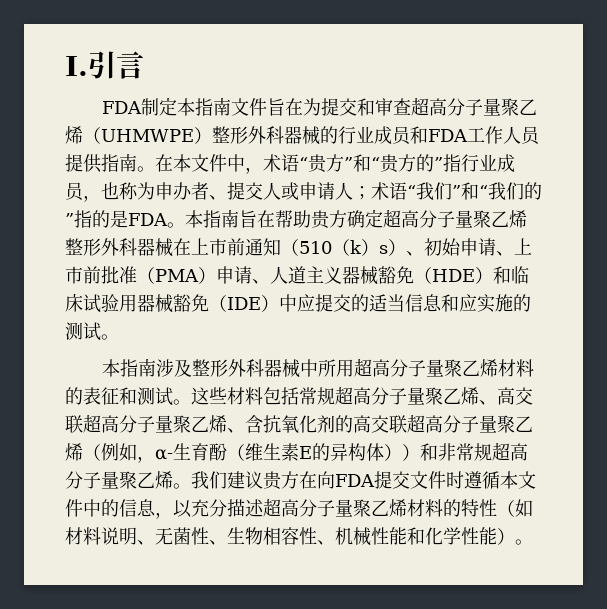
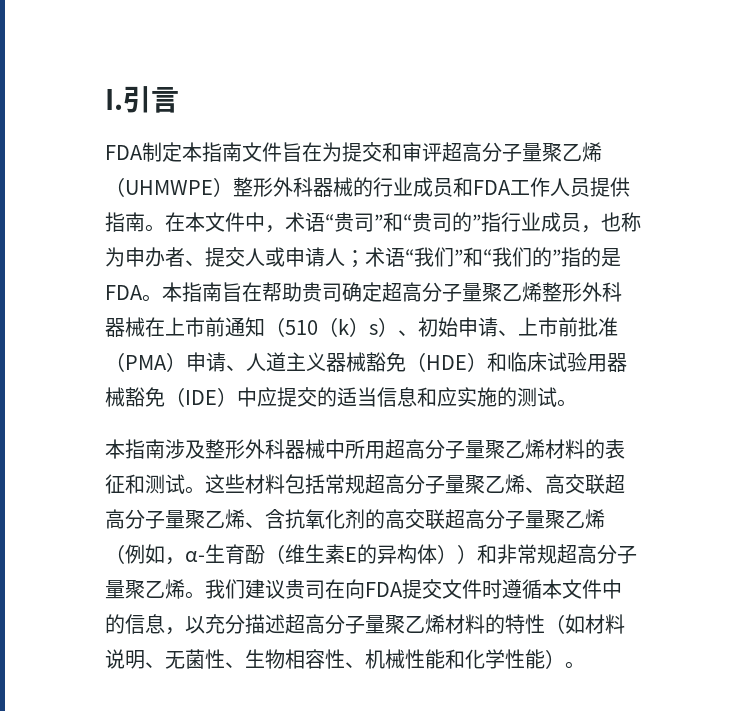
[393,98,412,115] 查 -> [422,143,442,162] 评
[326,154,344,172] 方 -> [354,213,374,232] 司
[398,154,416,172] 方 -> [432,213,452,232] 司
[329,210,347,228] 方 -> [322,283,342,302] 司
[281,471,299,489] 方 -> [305,580,325,599] 司

